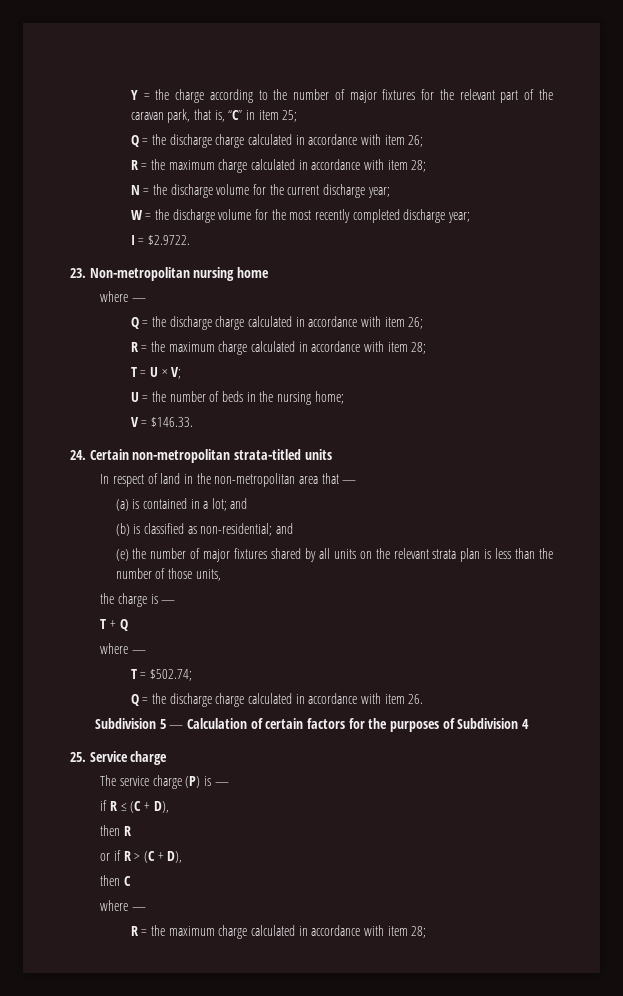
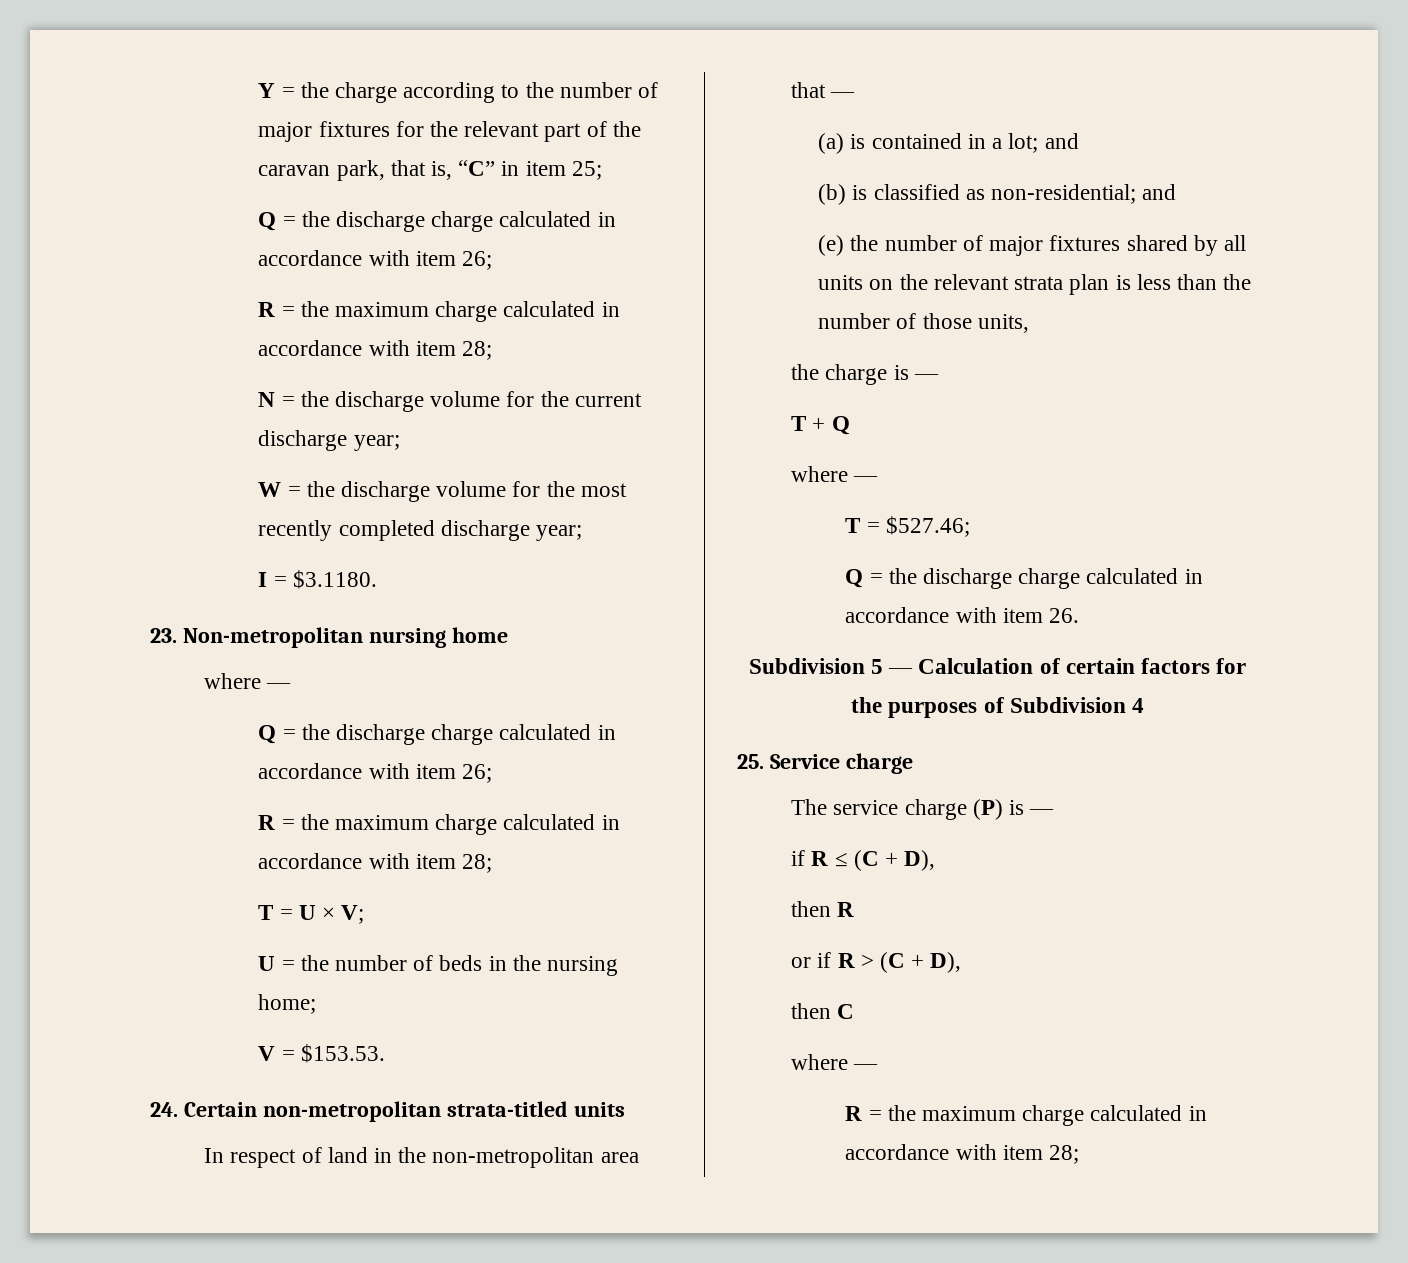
[148,235,191,245] $2.9722. -> [292,570,377,589] $3.1180.
[151,417,194,427] $146.33. -> [300,1044,385,1063] $153.53.
[150,669,193,681] $502.74; -> [885,516,970,537] $527.46;

